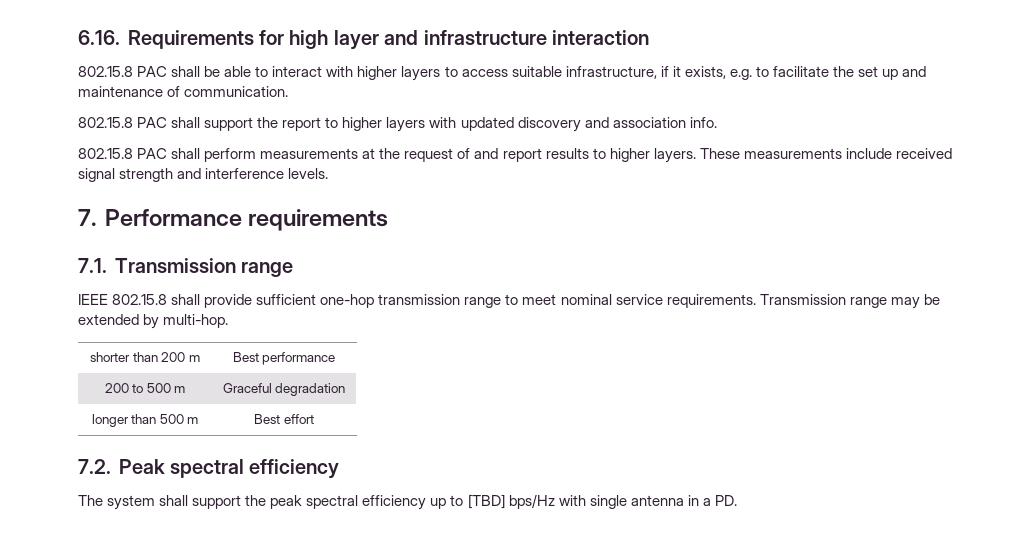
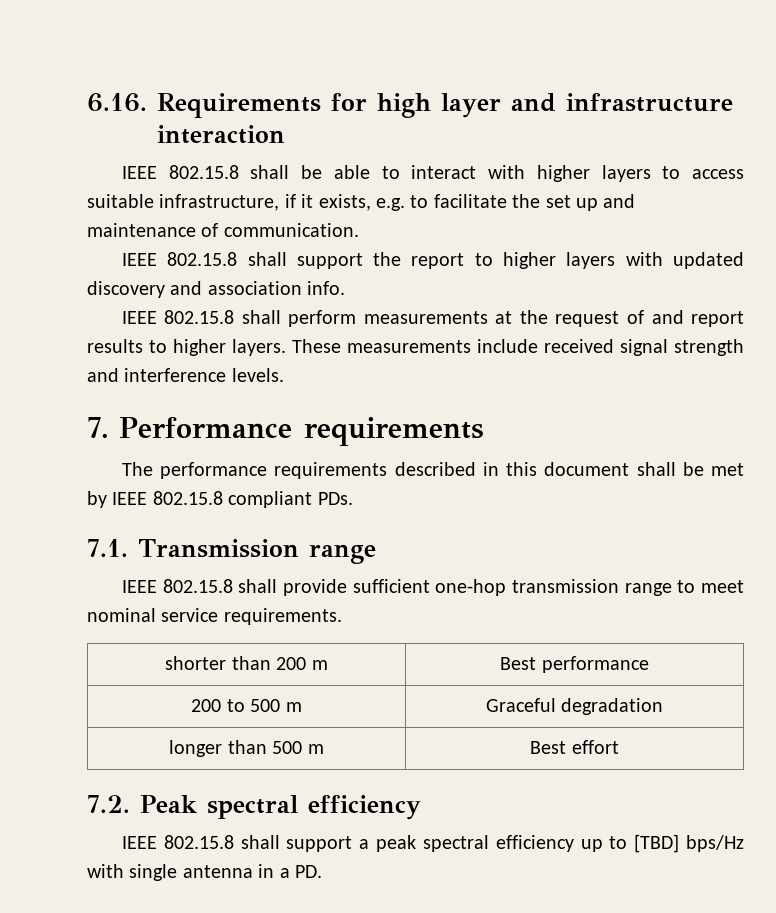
[78,66,168,77] 802.15.8 PAC -> [121,165,239,179] IEEE 802.15.8
[78,117,168,128] 802.15.8 PAC -> [121,252,238,266] IEEE 802.15.8
[78,148,168,159] 802.15.8 PAC -> [121,310,235,324] IEEE 802.15.8
(388, 220) none -> [121,462,745,479] [87,491,353,508] // The performance requirements described in this document shall be met by IEEE 802.15.8 compliant PDs.
[759,294,940,309] [78,314,229,329] Transmission range may be extended by multi-hop. -> (342, 616) none
[78,495,267,510] The system shall support the -> [121,835,370,852] IEEE 802.15.8 shall support a

